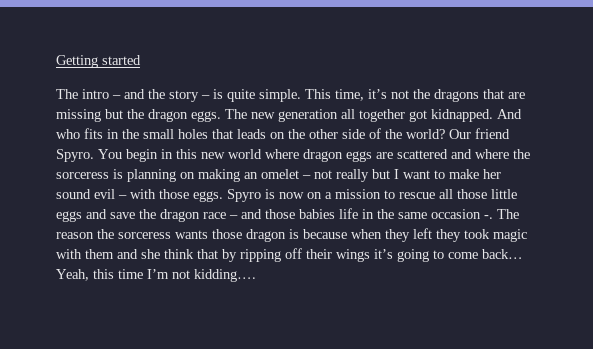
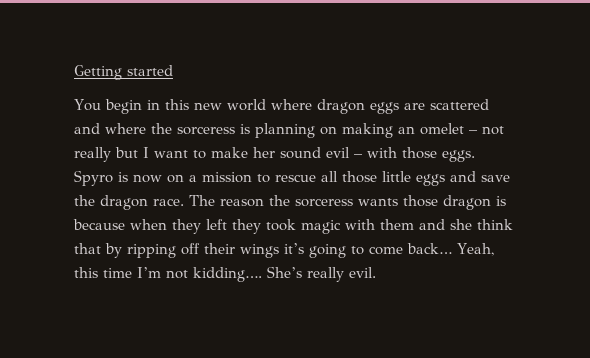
[56,89,525,102] [56,109,522,122] [56,128,510,139] [56,149,94,162] The intro – and the story – is quite simple. This time, it’s not the dragons that are missing but the dragon eggs. The new generation all together got kidnapped. And who fits in the small holes that leads on the other side of the world? Our friend Spyro. -> (173, 70) none
[203,208,493,219] race – and those babies life in the same occasion -. -> [153,198,184,206] race.
(256, 275) none -> [267,266,376,282] She’s really evil.

